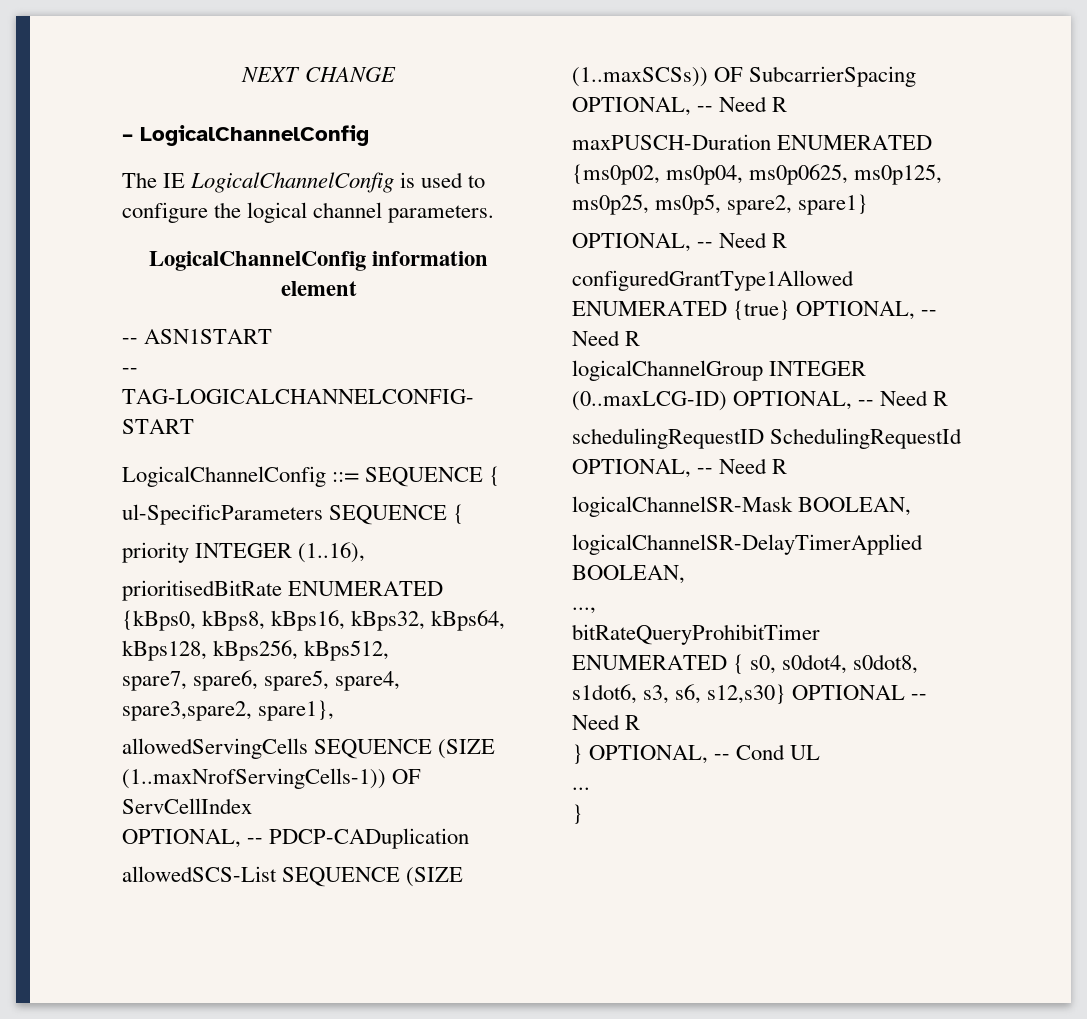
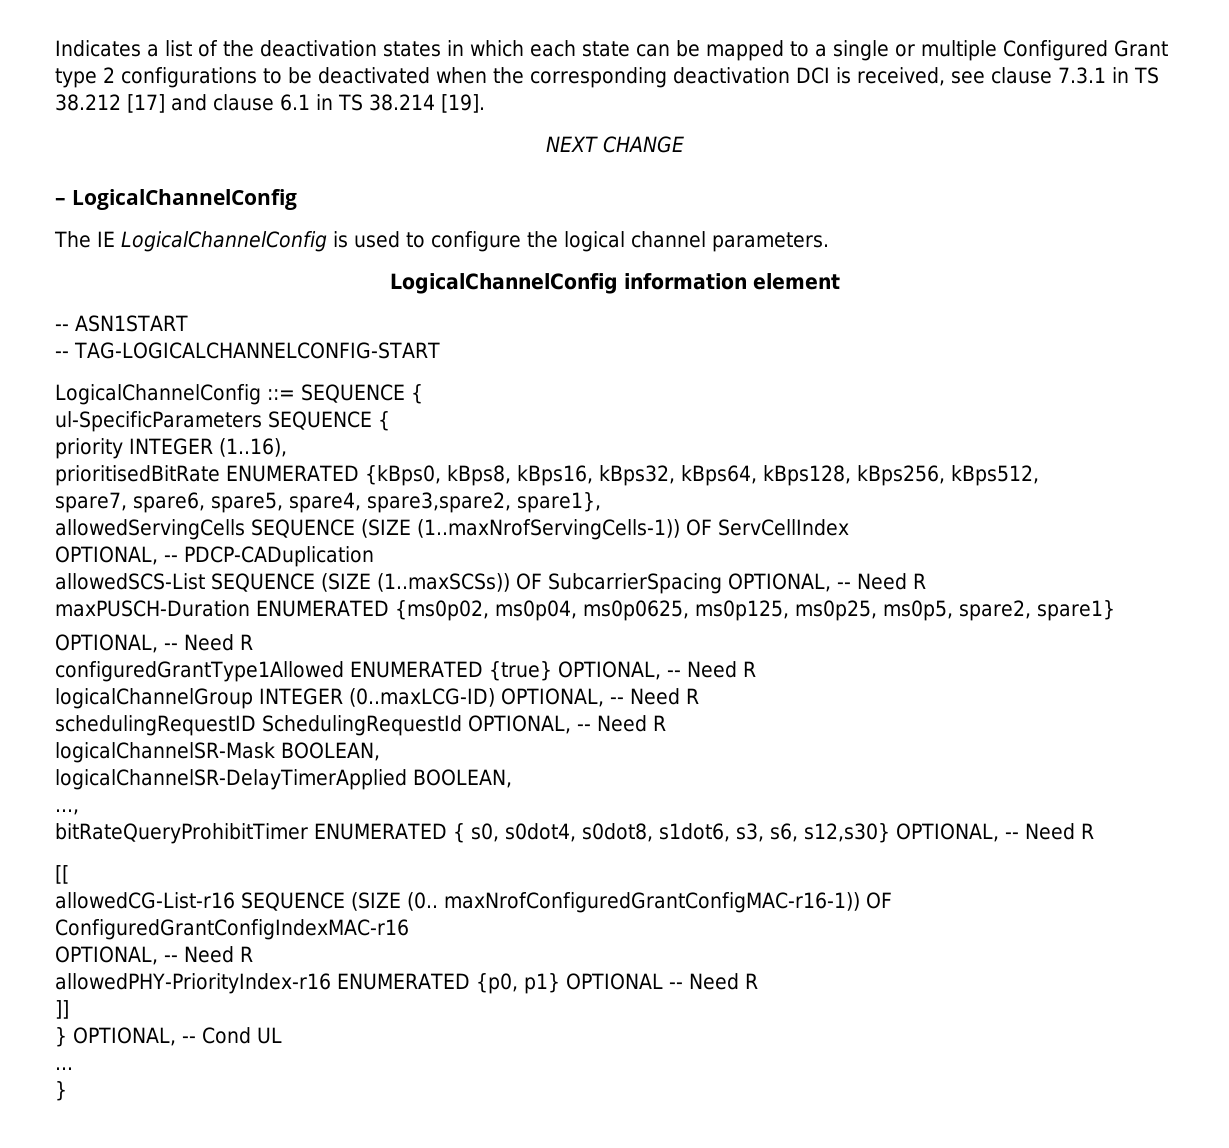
(241, 74) none -> [55,40,1168,61] [55,67,1159,88] [55,94,485,113] Indicates a list of the deactivation states in which each state can be mapped to a single or multiple Configured Grant type 2 configurations to be deactivated when the corresponding deactivation DCI is received, see clause 7.3.1 in TS 38.212 [17] and clause 6.1 in TS 38.214 [19]. //
(787, 694) none -> [895,823,1094,842] [55,865,69,884] [55,892,892,913] [55,919,409,940] [55,946,253,965] [55,973,560,994] OPTIONAL, -- Need R // [[ // allowedCG-List-r16 SEQUENCE (SIZE (0.. maxNrofConfiguredGrantConfigMAC-r16-1)) OF ConfiguredGrantConfigIndexMAC-r16 // OPTIONAL, -- Need R // allowedPHY-PriorityIndex-r16 ENUMERATED {p0, p1}
(641, 722) none -> [55,1000,69,1019] // ]]

